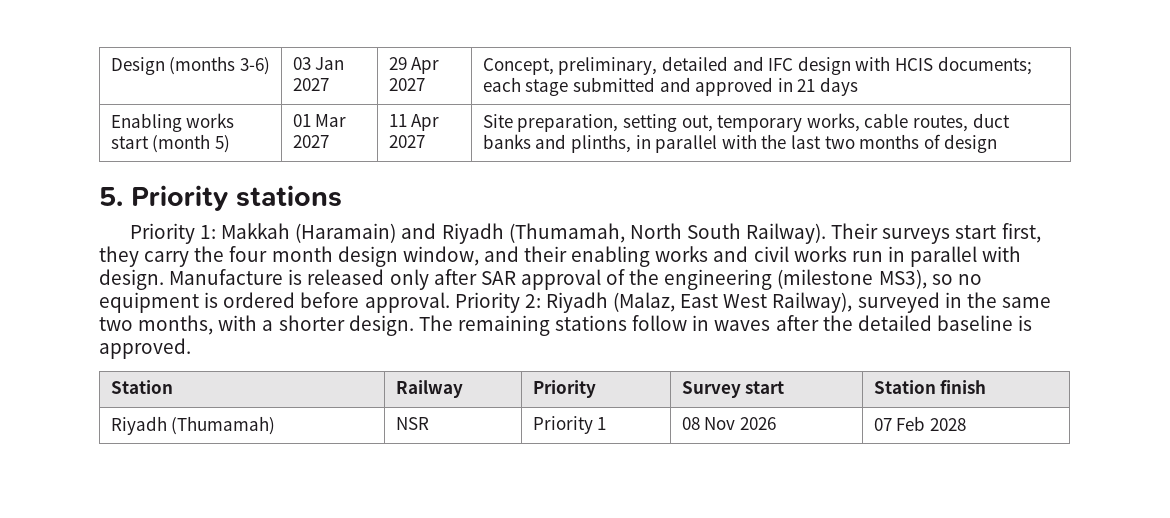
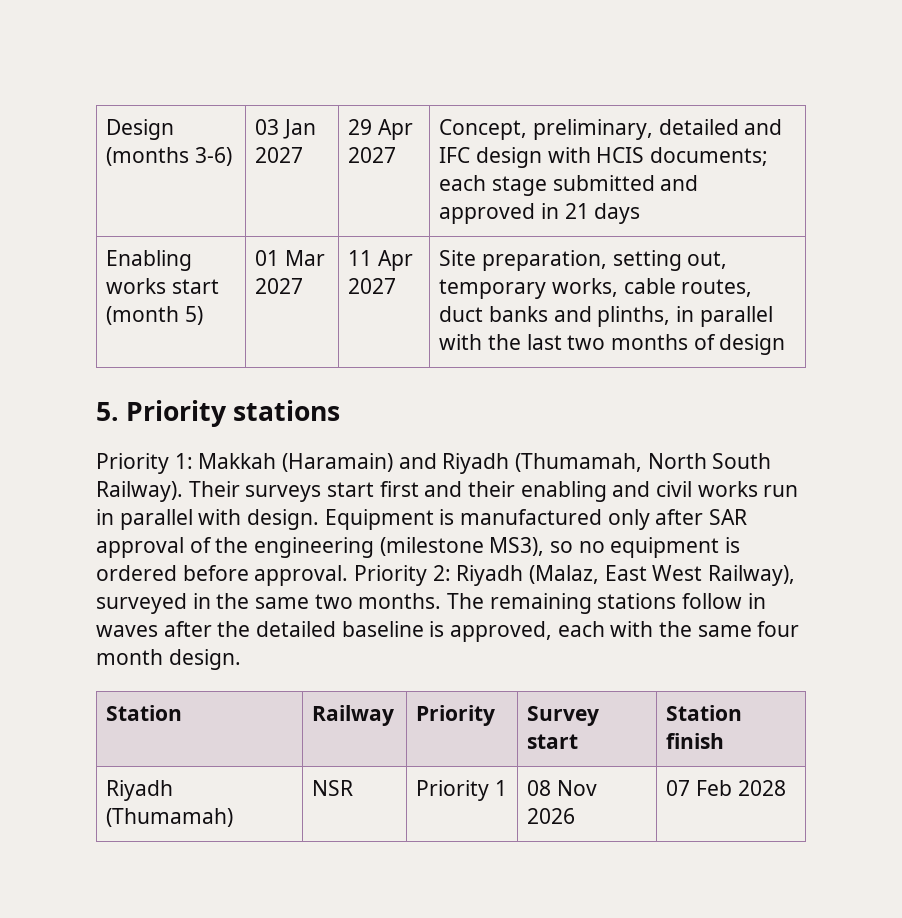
[1001,223,1041,243] [99,246,479,267] first, they carry the four month design window, -> [379,481,419,497] first
[655,246,709,262] works -> (607, 491) none
[169,269,385,285] Manufacture is released -> [324,509,603,530] Equipment is manufactured
[138,315,414,336] months, with a shorter design. -> [358,593,442,609] months.
[99,338,191,359] approved. -> [450,621,800,642] [96,649,241,670] approved, each with the same four month design.

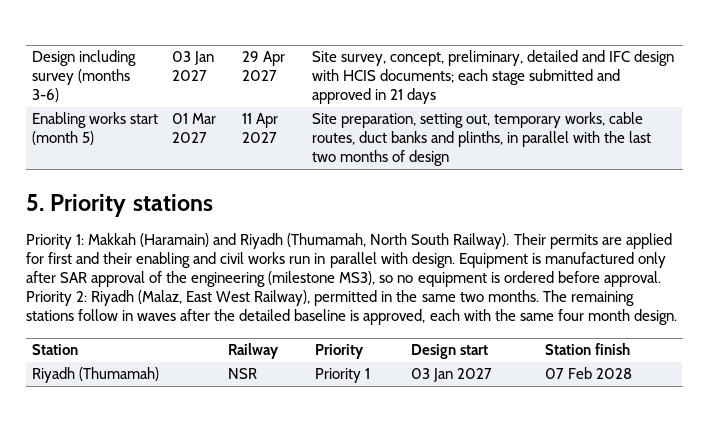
[106,119,175,140] Design -> [32,50,137,66] [32,73,75,85] Design including survey
[439,119,528,140] Concept, -> [312,51,445,66] Site survey, concept,
[245,482,375,502] surveys start -> [549,233,672,249] [26,252,44,264] permits are applied for
[96,593,187,614] surveyed -> [314,290,378,306] permitted
[527,706,600,726] Survey -> [411,344,457,359] Design
[527,780,597,796] [527,808,576,824] 08 Nov 2026 -> [411,368,493,382] 03 Jan 2027

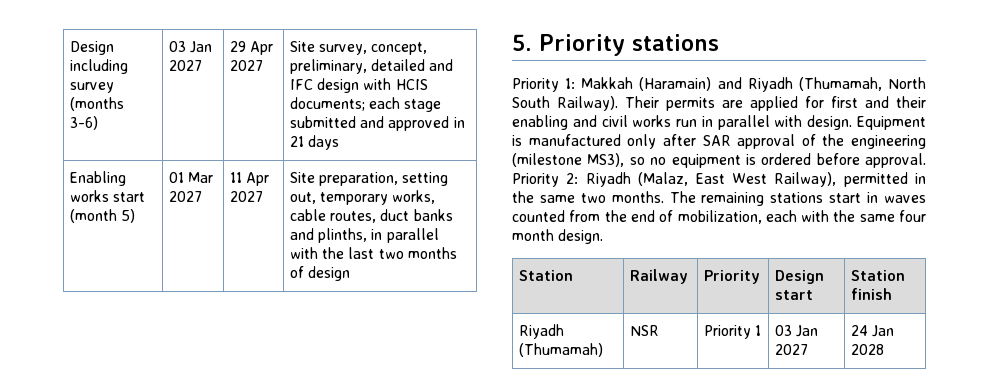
[78,309,119,321] follow -> [829,193,862,203] start
[180,309,426,325] after the detailed baseline is approved, -> [512,210,762,224] counted from the end of mobilization,
[545,367,593,379] 07 Feb -> [851,325,895,337] 24 Jan

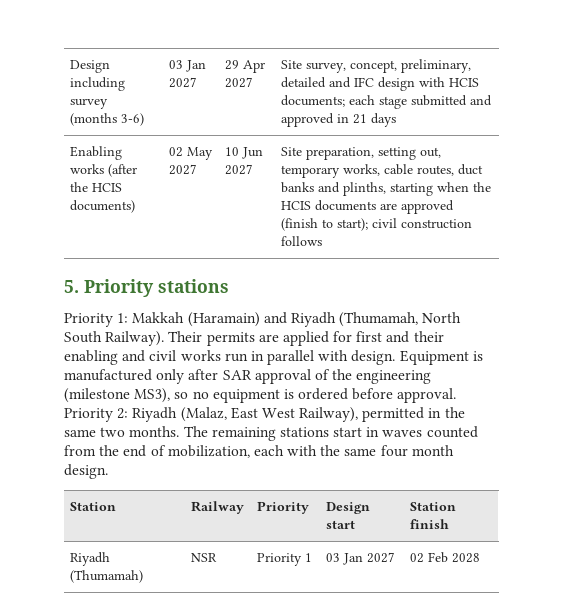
[113,192,146,202] [70,209,136,223] [169,172,214,183] [169,191,203,202] [230,172,270,186] start (month 5) | 01 Mar 2027 | 11 Apr -> [108,164,138,177] [70,182,123,192] [70,200,136,213] [169,147,214,160] [169,164,198,175] [225,147,264,159] (after the HCIS documents) | 02 May 2027 | 10 Jun
[371,228,439,243] [290,247,457,259] [290,266,351,281] in parallel with the last two months of design -> [390,182,492,196] [281,200,455,214] [281,218,473,231] [281,236,323,246] starting when the HCIS documents are approved (finish to start); civil construction follows
[851,325,895,337] 24 Jan -> [410,552,449,563] 02 Feb

